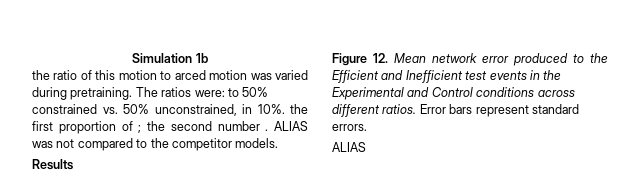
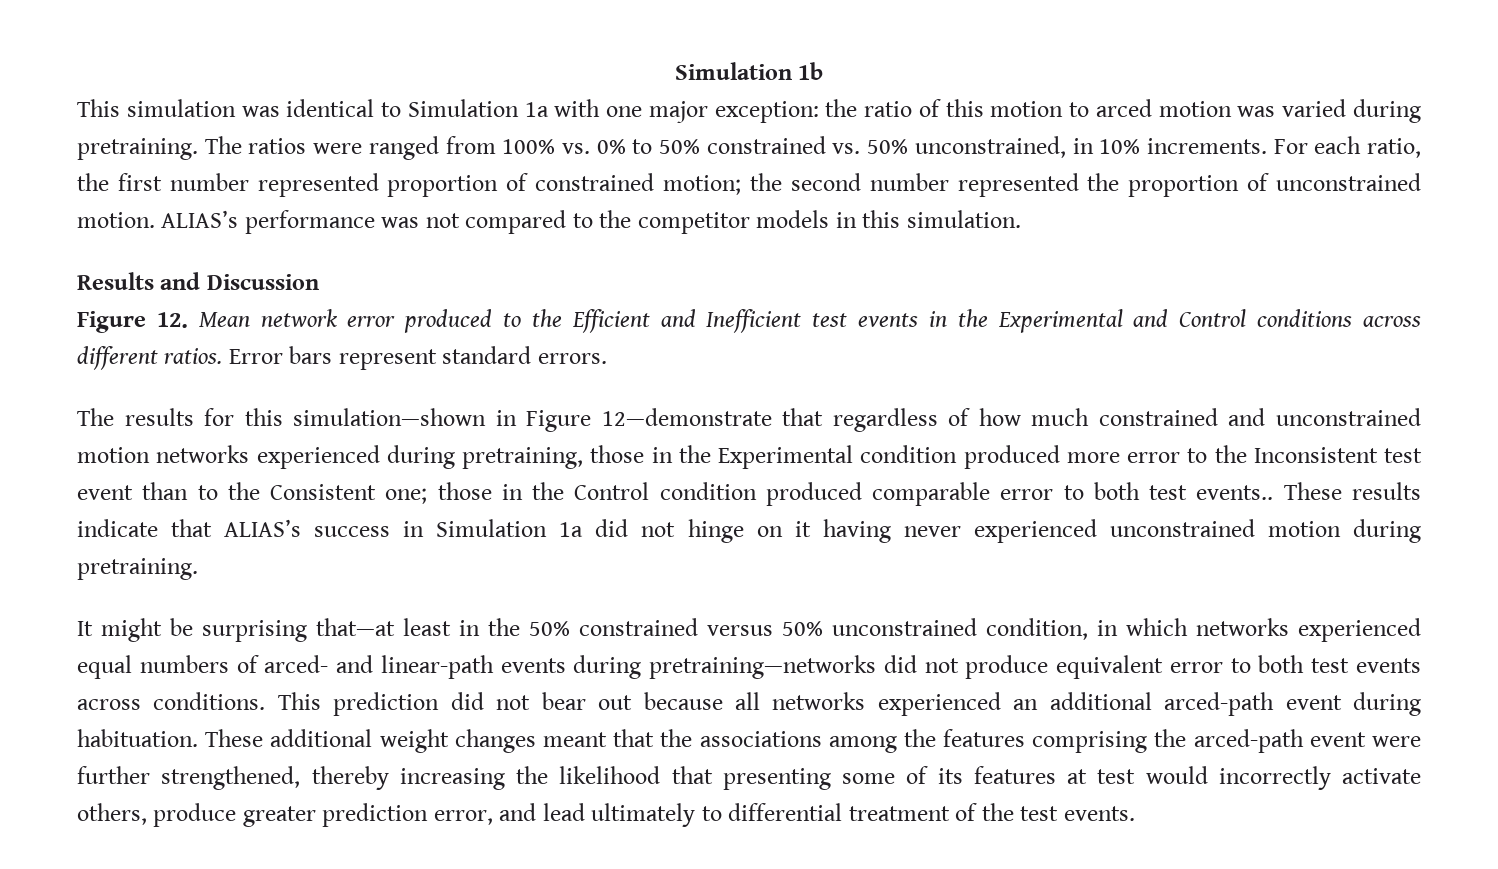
(208, 58) none -> [77,99,819,123] This simulation was identical to Simulation 1a with one major exception:
[194,90,225,97] were: -> [313,136,626,160] were ranged from 100% vs. 0%
[257,104,308,114] [32,121,308,134] 10%. the first proportion of ; the second number . ALIAS -> [1099,136,1422,158] [77,173,1421,197] [77,210,375,234] 10% increments. For each ratio, the first number represented proportion of constrained motion; the second number represented the proportion of unconstrained motion. ALIAS’s performance
[235,138,279,148] models. -> [756,210,1021,228] models in this simulation.
(73, 164) none -> [160,272,319,290] and Discussion
[332,142,366,152] ALIAS -> [77,408,1421,432] [77,445,1422,469] [77,482,1422,506] [77,519,1421,543] [77,558,198,580] [77,618,1421,642] [77,655,1421,679] [77,692,1421,716] [77,729,1421,753] [77,766,1421,790] [77,803,1135,827] The results for this simulation—shown in Figure 12—demonstrate that regardless of how much constrained and unconstrained motion networks experienced during pretraining, those in the Experimental condition produced more error to the Inconsistent test event than to the Consistent one; those in the Control condition produced comparable error to both test events.. These results indicate that ALIAS’s success in Simulation 1a did not hinge on it having never experienced unconstrained motion during pretraining. // It might be surprising that—at least in the 50% constrained versus 50% unconstrained condition, in which networks experienced equal numbers of arced- and linear-path events during pretraining—networks did not produce equivalent error to both test events across conditions. This prediction did not bear out because all networks experienced an additional arced-path event during habituation. These additional weight changes meant that the associations among the features comprising the arced-path event were further strengthened, thereby increasing the likelihood that presenting some of its features at test would incorrectly activate others, produce greater prediction error, and lead ultimately to differential treatment of the test events.

